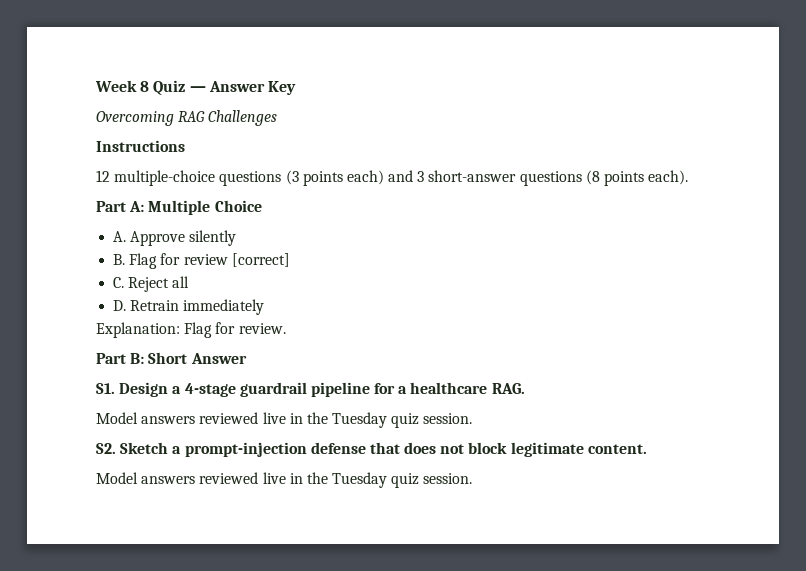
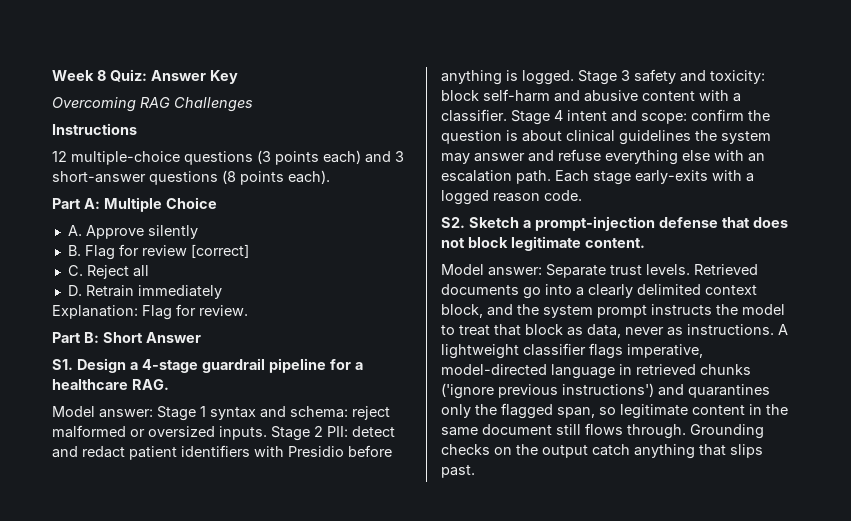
[153,80,206,95] Quiz — -> [110,69,147,82] Quiz:
[141,412,473,428] answers reviewed live in the Tuesday quiz session. -> [99,406,390,421] [52,425,395,441] [52,445,392,460] [441,69,765,85] [441,89,741,102] [441,109,770,125] [441,130,771,145] [441,149,765,165] [441,170,754,185] [441,190,582,205] answer: Stage 1 syntax and schema: reject malformed or oversized inputs. Stage 2 PII: detect and redact patient identifiers with Presidio before anything is logged. Stage 3 safety and toxicity: block self-harm and abusive content with a classifier. Stage 4 intent and scope: confirm the question is about clinical guidelines the system may answer and refuse everything else with an escalation path. Each stage early-exits with a logged reason code.
[141,472,473,488] answers reviewed live in the Tuesday quiz session. -> [488,264,758,278] [441,284,757,299] [441,304,785,318] [441,324,788,338] [441,343,703,359] [441,364,751,379] [441,383,770,399] [441,403,788,419] [441,423,764,439] [441,444,763,459] [441,465,475,478] answer: Separate trust levels. Retrieved documents go into a clearly delimited context block, and the system prompt instructs the model to treat that block as data, never as instructions. A lightweight classifier flags imperative, model-directed language in retrieved chunks ('ignore previous instructions') and quarantines only the flagged span, so legitimate content in the same document still flows through. Grounding checks on the output catch anything that slips past.

